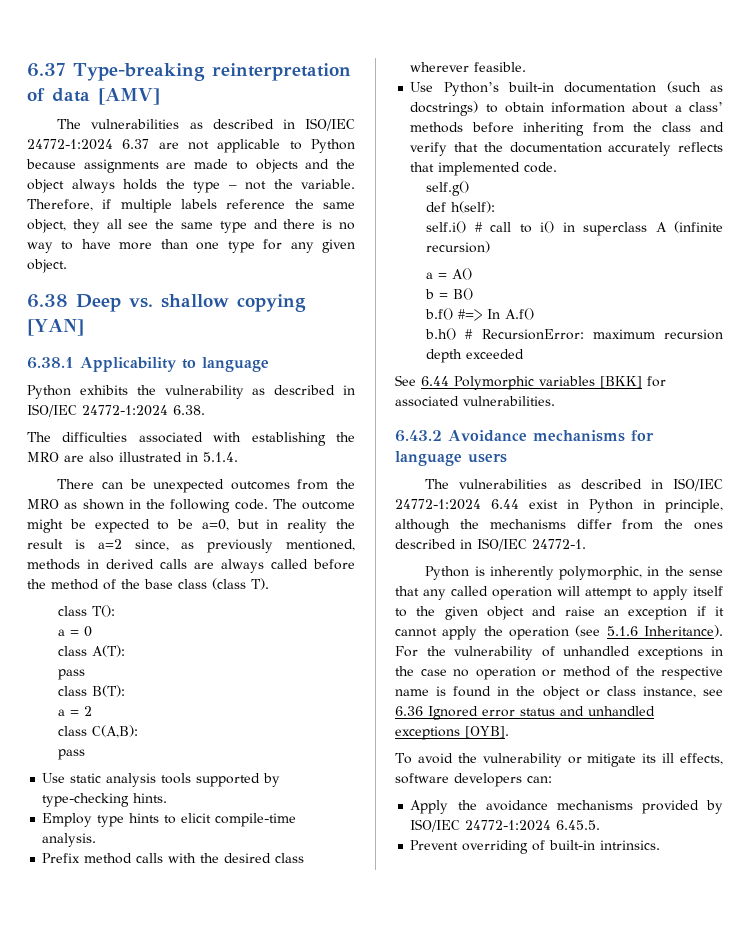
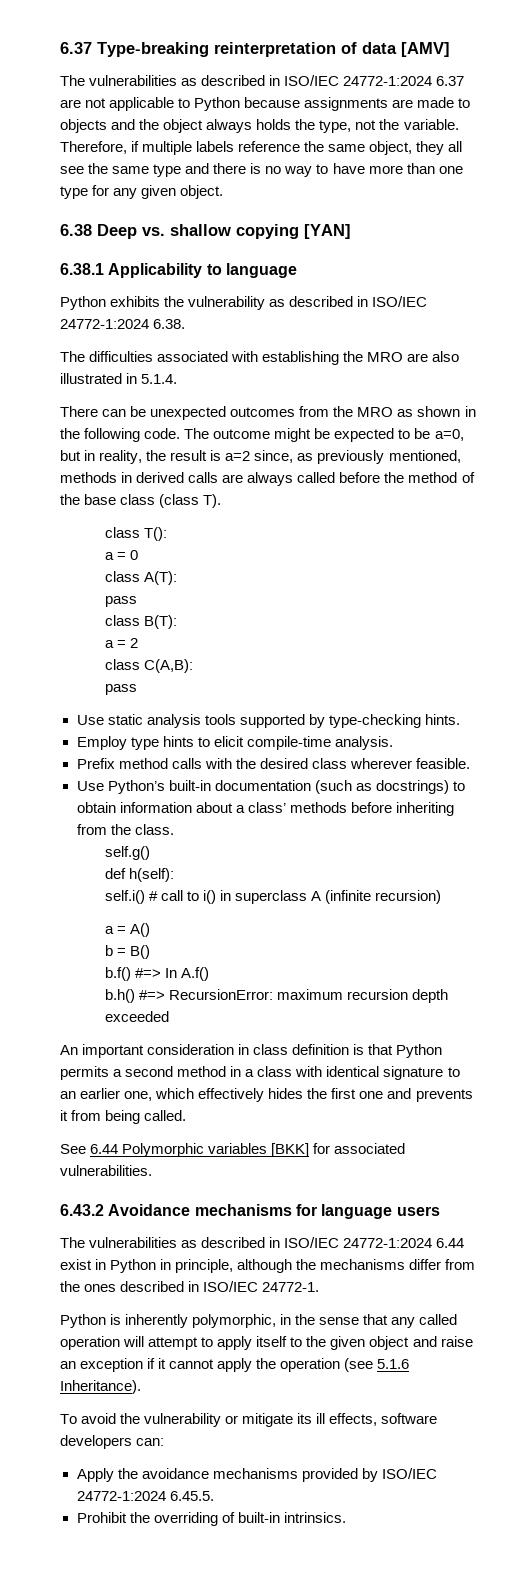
[193,181,237,193] type – -> [319,120,352,133] type,
[287,519,328,533] reality -> [99,450,143,464] reality,
[661,122,724,132] [410,142,723,156] [410,162,558,176] class and verify that the documentation accurately reflects that implemented code. -> [134,824,174,835] class.
[465,329,474,339] # -> [138,990,165,1000] #=>
(525, 354) none -> [60,1044,443,1058] [60,1066,460,1080] [60,1088,473,1102] [60,1110,187,1124] // An important consideration in class definition is that Python permits a second method in a class with identical signature to an earlier one, which effectively hides the first one and prevents it from being called.
[395,646,723,660] [395,666,723,680] [395,686,723,700] [395,706,655,720] [395,726,509,740] For the vulnerability of unhandled exceptions in the case no operation or method of the respective name is found in the object or class instance, see 6.36 Ignored error status and unhandled exceptions [OYB]. -> (141, 1387) none
[410,840,459,850] Prevent -> [76,1512,150,1523] Prohibit the

